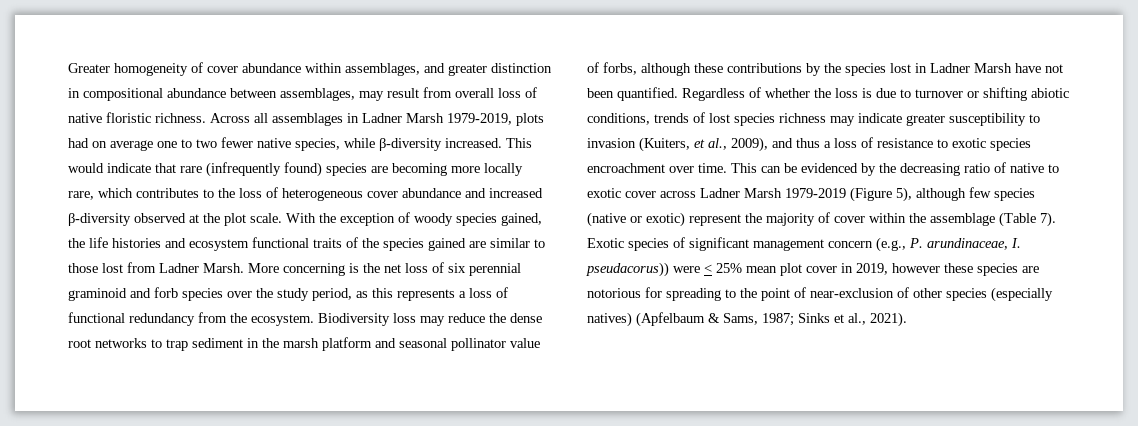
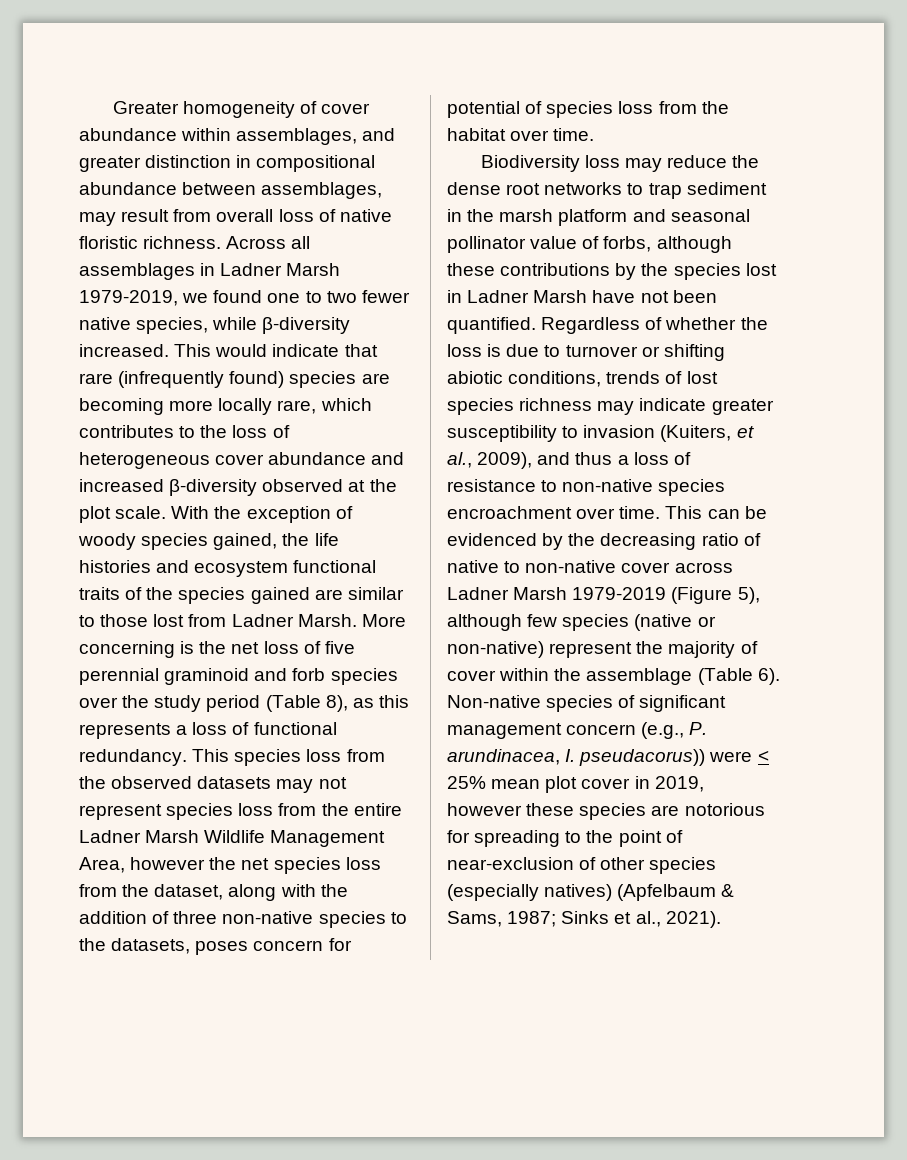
[516,113,544,126] [68,138,153,151] plots had on average -> [182,290,263,303] we found
[448,263,466,273] six -> [324,641,355,654] five
[312,288,352,301] period, -> [206,695,348,712] period (Table 8),
[129,312,314,326] redundancy from the ecosystem. -> [79,749,385,766] [79,776,347,793] [79,803,402,820] [79,830,386,847] [79,857,381,874] [79,884,348,901] [79,911,407,928] [79,938,352,955] [447,101,729,118] [447,128,595,141] redundancy. This species loss from the observed datasets may not represent species loss from the entire Ladner Marsh Wildlife Management Area, however the net species loss from the dataset, along with the addition of three non-native species to the datasets, poses concern for potential of species loss from the habitat over time. //
[952,138,986,148] exotic -> [562,479,654,492] non-native
[587,188,621,198] exotic -> [525,560,617,573] non-native
[646,212,685,227] exotic) -> [447,641,544,658] non-native)
[1040,212,1056,227] [587,238,624,248] 7). Exotic -> [757,668,780,685] [447,695,541,708] 6). Non-native
[927,238,1008,250] arundinaceae, -> [447,749,560,765] arundinacea,

